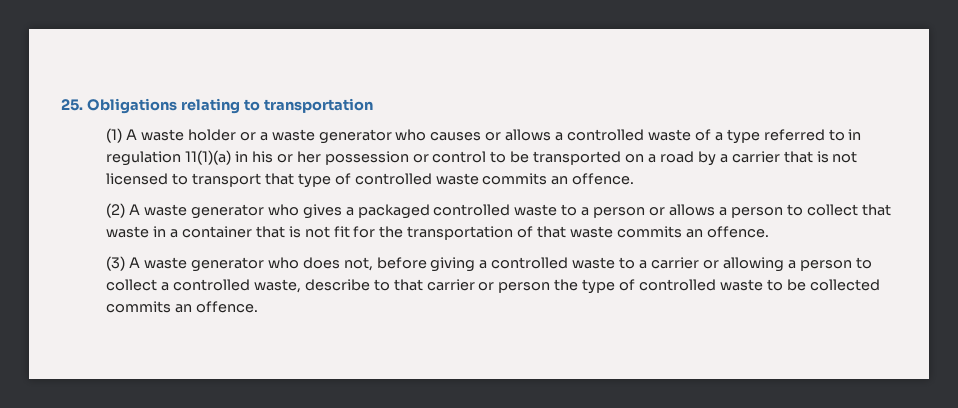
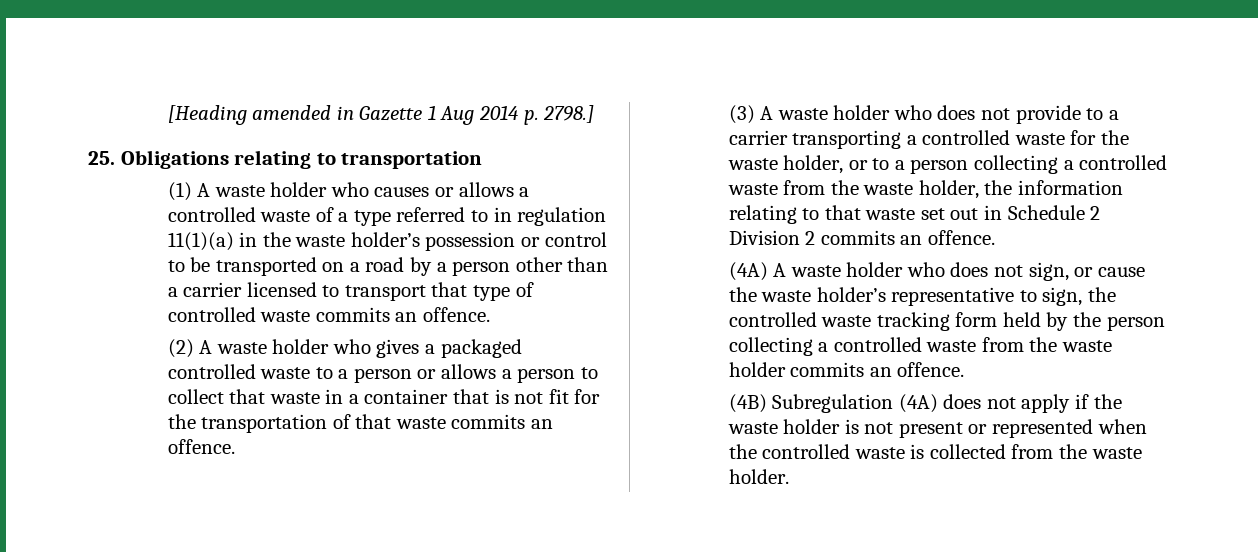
(61, 105) none -> [167,105,595,125] [Heading amended in Gazette 1 Aug 2014 p. 2798.] //
[239,129,392,144] or a waste generator -> (328, 189) none
[251,151,321,163] his or her -> [262,232,420,247] the waste holder’s
[731,151,858,163] carrier that is not -> [452,257,609,276] [167,282,243,297] person other than a carrier
[190,204,264,219] generator -> [272,339,330,354] holder
[190,257,872,272] [106,279,880,294] [106,301,258,313] generator who does not, before giving a controlled waste to a carrier or allowing a person to collect a controlled waste, describe to that carrier or person the type of controlled waste to be collected commits an offence. -> [833,105,1119,124] [728,130,1130,149] [727,155,1168,174] [727,180,1124,199] [728,205,1101,224] [728,230,995,245] [728,262,1145,281] [728,287,1117,306] [728,312,1165,331] [728,337,1113,356] [728,362,965,377] [728,394,1122,413] [727,419,1147,438] [728,444,1142,459] [728,469,789,484] holder who does not provide to a carrier transporting a controlled waste for the waste holder, or to a person collecting a controlled waste from the waste holder, the information relating to that waste set out in Schedule 2 Division 2 commits an offence. // (4A) A waste holder who does not sign, or cause the waste holder’s representative to sign, the controlled waste tracking form held by the person collecting a controlled waste from the waste holder commits an offence. // (4B) Subregulation (4A) does not apply if the waste holder is not present or represented when the controlled waste is collected from the waste holder.

